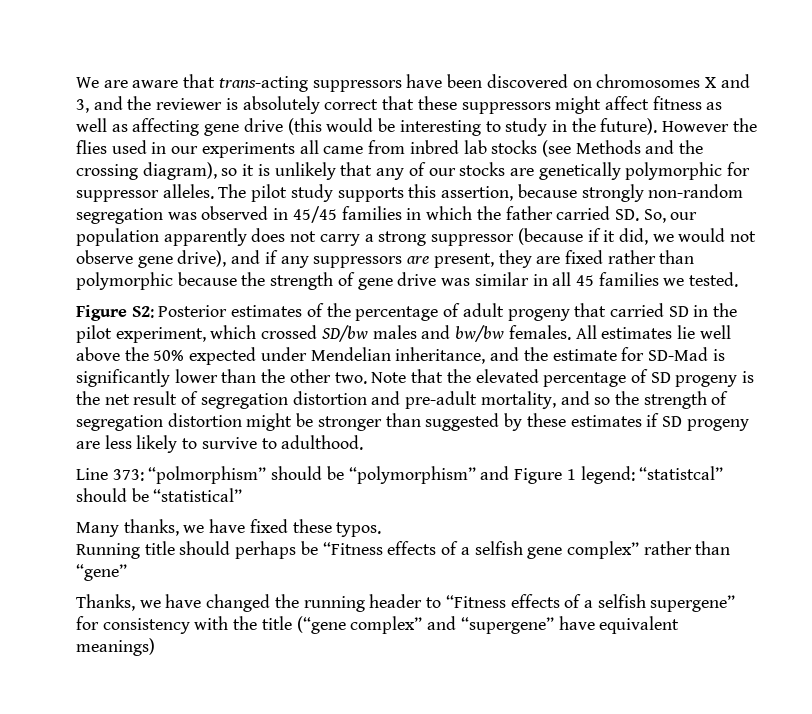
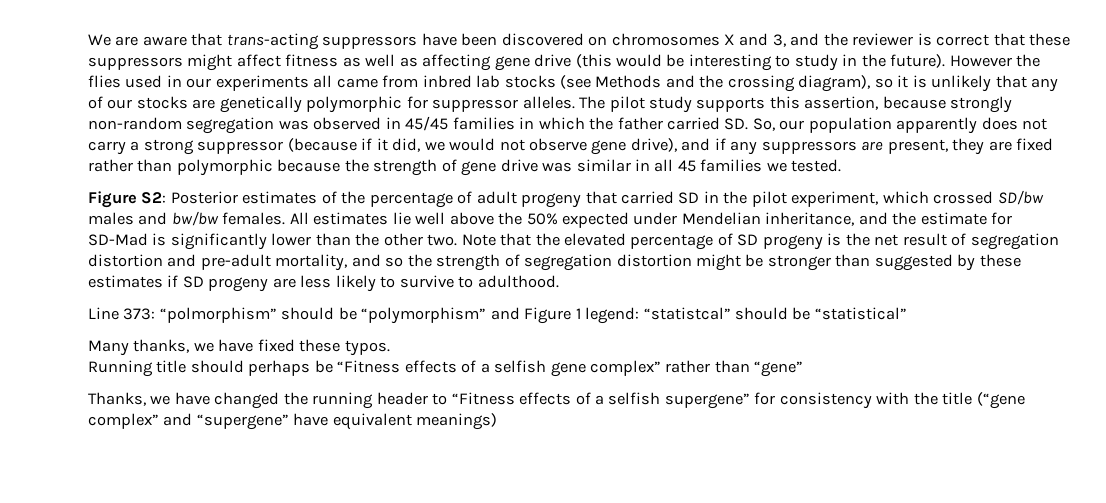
[242,96,320,114] absolutely -> (932, 39) none

